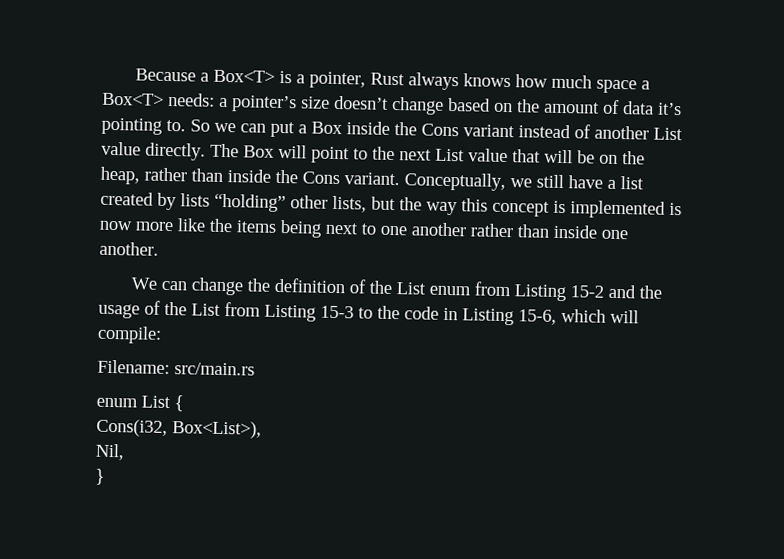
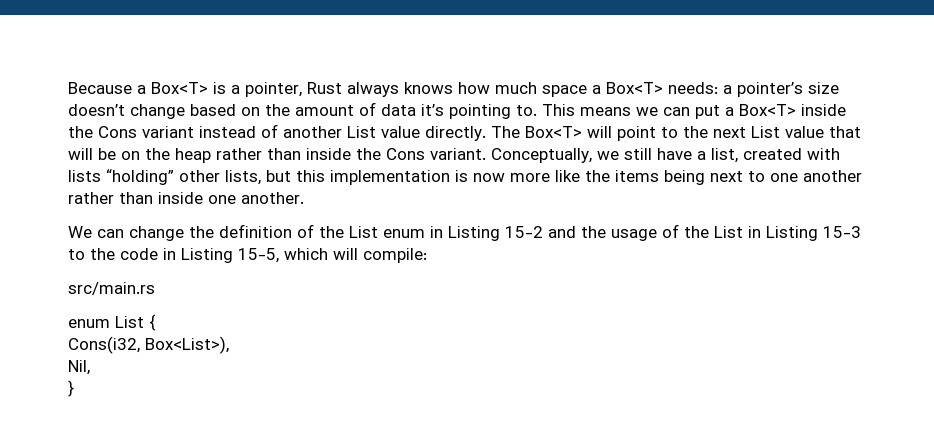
[190,119,210,132] So -> [542,104,631,116] This means
[311,121,343,135] Box -> [739,104,796,116] Box<T>
[243,145,275,158] Box -> [525,126,582,138] Box<T>
[100,166,140,185] heap, -> [175,148,211,163] heap
[620,176,644,190] [100,191,177,211] list created by -> [711,148,840,163] list, created with
[399,197,666,219] the way this concept is implemented -> [296,170,450,185] this implementation
[473,281,511,297] from -> [430,226,443,238] in
[224,302,261,317] from -> [748,226,761,238] in
[518,309,557,325] 15-6, -> [238,248,279,263] 15-5,
[97,359,170,375] Filename: -> (427, 255) none

